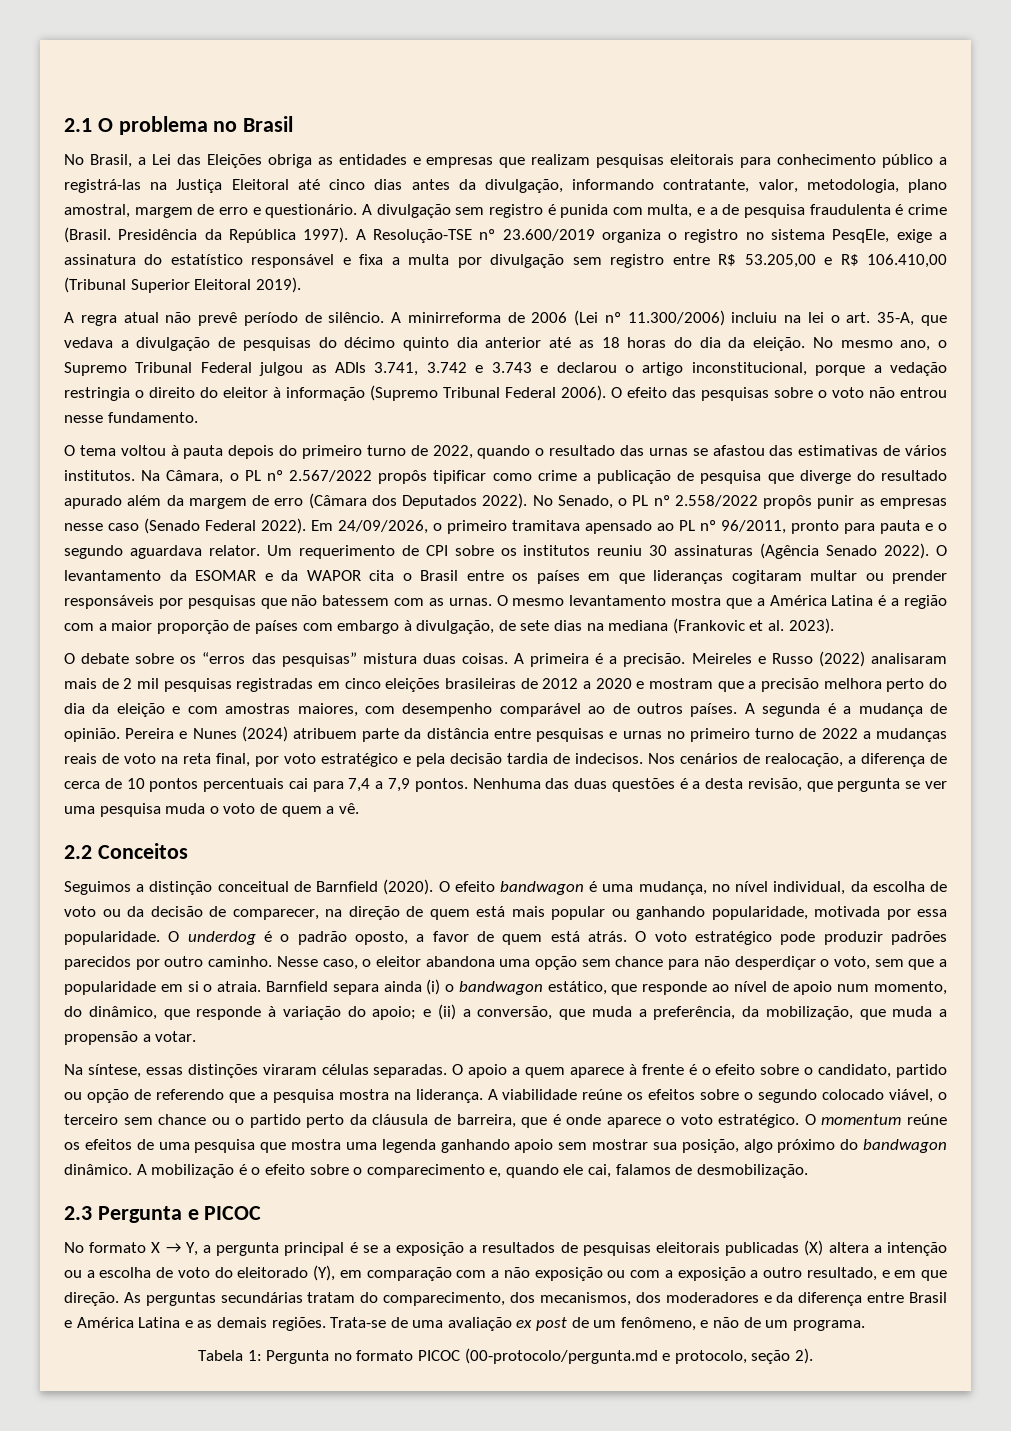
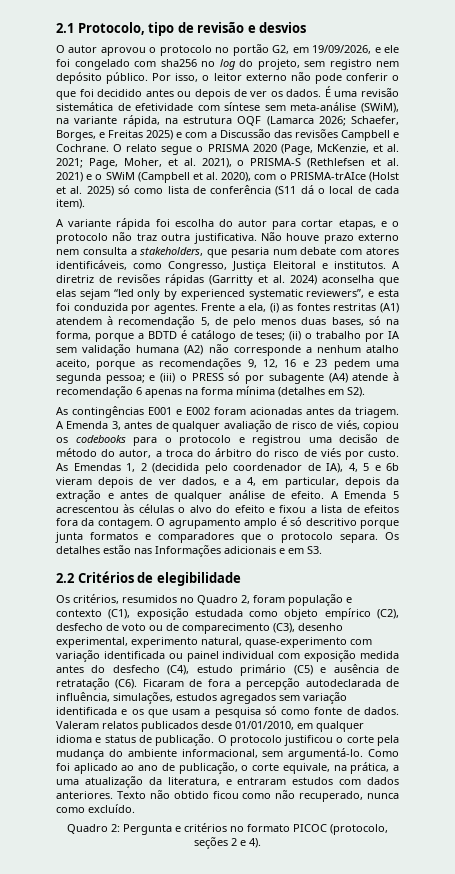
[97,116,294,135] [64,154,948,168] [64,179,947,193] [64,204,947,218] [64,227,947,243] [64,254,948,268] [64,277,301,293] [64,310,948,326] [64,337,947,351] [64,362,947,376] [64,385,947,401] [64,412,198,423] [64,445,948,459] [64,470,947,484] [64,493,948,509] [64,518,947,534] [64,543,947,559] [64,570,947,584] [64,595,948,609] [64,618,834,634] [64,651,947,667] [64,678,947,692] [64,703,948,717] [64,726,948,742] [64,753,947,767] [64,778,947,792] [64,803,359,817] [64,843,188,859] [64,879,947,895] [64,906,947,920] [64,931,948,945] [64,956,948,970] [64,979,947,995] [64,1004,947,1020] [64,1031,197,1045] [64,1064,947,1078] [64,1089,948,1103] [64,1114,947,1128] [64,1139,948,1153] [64,1164,808,1178] [64,1206,262,1223] [64,1240,947,1256] [64,1265,948,1281] [64,1292,948,1306] [64,1317,865,1331] [198,1348,813,1364] O problema no Brasil // No Brasil, a Lei das Eleições obriga as entidades e empresas que realizam pesquisas eleitorais para conhecimento público a registrá-las na Justiça Eleitoral até cinco dias antes da divulgação, informando contratante, valor, metodologia, plano amostral, margem de erro e questionário. A divulgação sem registro é punida com multa, e a de pesquisa fraudulenta é crime (Brasil. Presidência da República 1997). A Resolução-TSE nº 23.600/2019 organiza o registro no sistema PesqEle, exige a assinatura do estatístico responsável e fixa a multa por divulgação sem registro entre R$ 53.205,00 e R$ 106.410,00 (Tribunal Superior Eleitoral 2019). // A regra atual não prevê período de silêncio. A minirreforma de 2006 (Lei nº 11.300/2006) incluiu na lei o art. 35-A, que vedava a divulgação de pesquisas do décimo quinto dia anterior até as 18 horas do dia da eleição. No mesmo ano, o Supremo Tribunal Federal julgou as ADIs 3.741, 3.742 e 3.743 e declarou o artigo inconstitucional, porque a vedação restringia o direito do eleitor à informação (Supremo Tribunal Federal 2006). O efeito das pesquisas sobre o voto não entrou nesse fundamento. // O tema voltou à pauta depois do primeiro turno de 2022, quando o resultado das urnas se afastou das estimativas de vários institutos. Na Câmara, o PL nº 2.567/2022 propôs tipificar como crime a publicação de pesquisa que diverge do resultado apurado além da margem de erro (Câmara dos Deputados 2022). No Senado, o PL nº 2.558/2022 propôs punir as empresas nesse caso (Senado Federal 2022). Em 24/09/2026, o primeiro tramitava apensado ao PL nº 96/2011, pronto para pauta e o segundo aguardava relator. Um requerimento de CPI sobre os institutos reuniu 30 assinaturas (Agência Senado 2022). O levantamento da ESOMAR e da WAPOR cita o Brasil entre os países em que lideranças cogitaram multar ou prender responsáveis por pesquisas que não batessem com as urnas. O mesmo levantamento mostra que a América Latina é a região com a maior proporção de países com embargo à divulgação, de sete dias na mediana (Frankovic et al. 2023). // O debate sobre os “erros das pesquisas” mistura duas coisas. A primeira é a precisão. Meireles e Russo (2022) analisaram mais de 2 mil pesquisas registradas em cinco eleições brasileiras de 2012 a 2020 e mostram que a precisão melhora perto do dia da eleição e com amostras maiores, com desempenho comparável ao de outros países. A segunda é a mudança de opinião. Pereira e Nunes (2024) atribuem parte da distância entre pesquisas e urnas no primeiro turno de 2022 a mudanças reais de voto na reta final, por voto estratégico e pela decisão tardia de indecisos. Nos cenários de realocação, a diferença de cerca de 10 pontos percentuais cai para 7,4 a 7,9 pontos. Nenhuma das duas questões é a desta revisão, que pergunta se ver uma pesquisa muda o voto de quem a vê. // 2.2 Conceitos // Seguimos a distinção conceitual de Barnfield (2020). O efeito bandwagon é uma mudança, no nível individual, da escolha de voto ou da decisão de comparecer, na direção de quem está mais popular ou ganhando popularidade, motivada por essa popularidade. O underdog é o padrão oposto, a favor de quem está atrás. O voto estratégico pode produzir padrões parecidos por outro caminho. Nesse caso, o eleitor abandona uma opção sem chance para não desperdiçar o voto, sem que a popularidade em si o atraia. Barnfield separa ainda (i) o bandwagon estático, que responde ao nível de apoio num momento, do dinâmico, que responde à variação do apoio; e (ii) a conversão, que muda a preferência, da mobilização, que muda a propensão a votar. // Na síntese, essas distinções viraram células separadas. O apoio a quem aparece à frente é o efeito sobre o candidato, partido ou opção de referendo que a pesquisa mostra na liderança. A viabilidade reúne os efeitos sobre o segundo colocado viável, o terceiro sem chance ou o partido perto da cláusula de barreira, que é onde aparece o voto estratégico. O momentum reúne os efeitos de uma pesquisa que mostra uma legenda ganhando apoio sem mostrar sua posição, algo próximo do bandwagon dinâmico. A mobilização é o efeito sobre o comparecimento e, quando ele cai, falamos de desmobilização. // 2.3 Pergunta e PICOC // No formato X → Y, a pergunta principal é se a exposição a resultados de pesquisas eleitorais publicadas (X) altera a intenção ou a escolha de voto do eleitorado (Y), em comparação com a não exposição ou com a exposição a outro resultado, e em que direção. As perguntas secundárias tratam do comparecimento, dos mecanismos, dos moderadores e da diferença entre Brasil e América Latina e as demais regiões. Trata-se de uma avaliação ex post de um fenômeno, e não de um programa. // Tabela 1: Pergunta no formato PICOC (00-protocolo/pergunta.md e protocolo, seção 2). -> [77,22,307,36] [56,44,399,56] [56,59,399,70] [56,72,399,84] [56,86,399,100] [56,102,399,113] [56,115,399,127] [56,129,399,141] [56,144,399,155] [56,158,399,169] [56,172,400,183] [56,185,400,196] [56,199,85,209] [56,218,400,230] [56,232,399,244] [56,247,399,258] [56,260,401,272] [56,274,399,286] [56,289,399,300] [56,303,399,314] [56,316,399,328] [56,330,401,342] [56,344,399,356] [56,358,399,370] [56,372,400,384] [56,386,365,398] [56,406,399,418] [56,420,399,432] [56,434,399,446] [56,448,400,460] [56,463,399,474] [56,477,400,488] [56,490,399,502] [56,504,399,513] [56,517,400,529] [55,532,399,543] [56,545,322,557] [56,571,241,586] [56,594,352,606] [56,608,399,620] [56,623,343,634] [56,637,372,648] [56,650,399,662] [56,664,400,676] [56,678,399,690] [56,692,347,704] [56,706,399,718] [56,721,364,732] [56,734,400,746] [56,748,399,760] [56,762,400,774] [56,776,399,788] [56,790,399,802] [56,804,135,813] [67,823,388,835] [194,837,261,849] Protocolo, tipo de revisão e desvios // O autor aprovou o protocolo no portão G2, em 19/09/2026, e ele foi congelado com sha256 no log do projeto, sem registro nem depósito público. Por isso, o leitor externo não pode conferir o que foi decidido antes ou depois de ver os dados. É uma revisão sistemática de efetividade com síntese sem meta-análise (SWiM), na variante rápida, na estrutura OQF (Lamarca 2026; Schaefer, Borges, e Freitas 2025) e com a Discussão das revisões Campbell e Cochrane. O relato segue o PRISMA 2020 (Page, McKenzie, et al. 2021; Page, Moher, et al. 2021), o PRISMA-S (Rethlefsen et al. 2021) e o SWiM (Campbell et al. 2020), com o PRISMA-trAIce (Holst et al. 2025) só como lista de conferência (S11 dá o local de cada item). // A variante rápida foi escolha do autor para cortar etapas, e o protocolo não traz outra justificativa. Não houve prazo externo nem consulta a stakeholders, que pesaria num debate com atores identificáveis, como Congresso, Justiça Eleitoral e institutos. A diretriz de revisões rápidas (Garritty et al. 2024) aconselha que elas sejam “led only by experienced systematic reviewers”, e esta foi conduzida por agentes. Frente a ela, (i) as fontes restritas (A1) atendem à recomendação 5, de pelo menos duas bases, só na forma, porque a BDTD é catálogo de teses; (ii) o trabalho por IA sem validação humana (A2) não corresponde a nenhum atalho aceito, porque as recomendações 9, 12, 16 e 23 pedem uma segunda pessoa; e (iii) o PRESS só por subagente (A4) atende à recomendação 6 apenas na forma mínima (detalhes em S2). // As contingências E001 e E002 foram acionadas antes da triagem. A Emenda 3, antes de qualquer avaliação de risco de viés, copiou os codebooks para o protocolo e registrou uma decisão de método do autor, a troca do árbitro do risco de viés por custo. As Emendas 1, 2 (decidida pelo coordenador de IA), 4, 5 e 6b vieram depois de ver dados, e a 4, em particular, depois da extração e antes de qualquer análise de efeito. A Emenda 5 acrescentou às células o alvo do efeito e fixou a lista de efeitos fora da contagem. O agrupamento amplo é só descritivo porque junta formatos e comparadores que o protocolo separa. Os detalhes estão nas Informações adicionais e em S3. // 2.2 Critérios de elegibilidade // Os critérios, resumidos no Quadro 2, foram população e contexto (C1), exposição estudada como objeto empírico (C2), desfecho de voto ou de comparecimento (C3), desenho experimental, experimento natural, quase-experimento com variação identificada ou painel individual com exposição medida antes do desfecho (C4), estudo primário (C5) e ausência de retratação (C6). Ficaram de fora a percepção autodeclarada de influência, simulações, estudos agregados sem variação identificada e os que usam a pesquisa só como fonte de dados. Valeram relatos publicados desde 01/01/2010, em qualquer idioma e status de publicação. O protocolo justificou o corte pela mudança do ambiente informacional, sem argumentá-lo. Como foi aplicado ao ano de publicação, o corte equivale, na prática, a uma atualização da literatura, e entraram estudos com dados anteriores. Texto não obtido ficou como não recuperado, nunca como excluído. // Quadro 2: Pergunta e critérios no formato PICOC (protocolo, seções 2 e 4).

